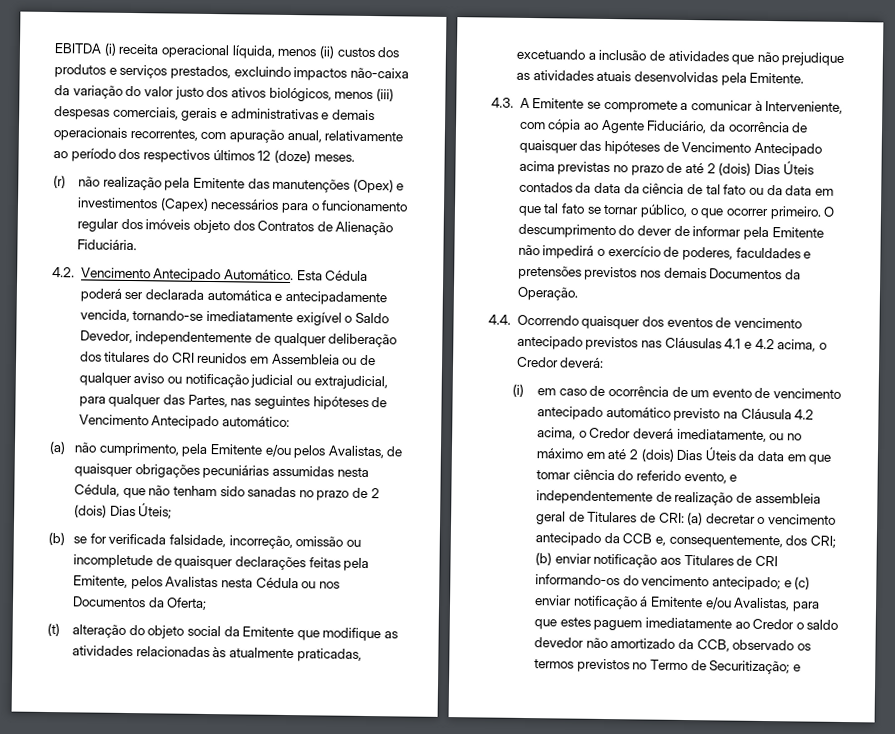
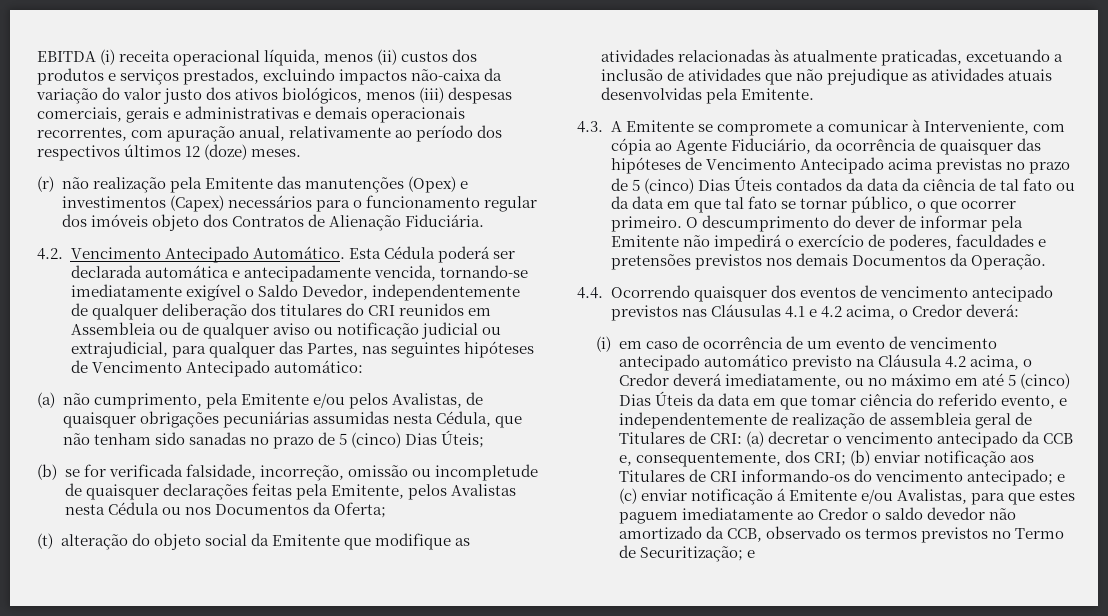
[370,488,380,499] [73,504,107,518] 2 (dois) -> [338,432,401,448] 5 (cinco)
[684,162,752,176] até 2 (dois) -> [631,178,694,194] 5 (cinco)
[628,448,674,462] 2 (dois) -> [1008,373,1071,389] 5 (cinco)

